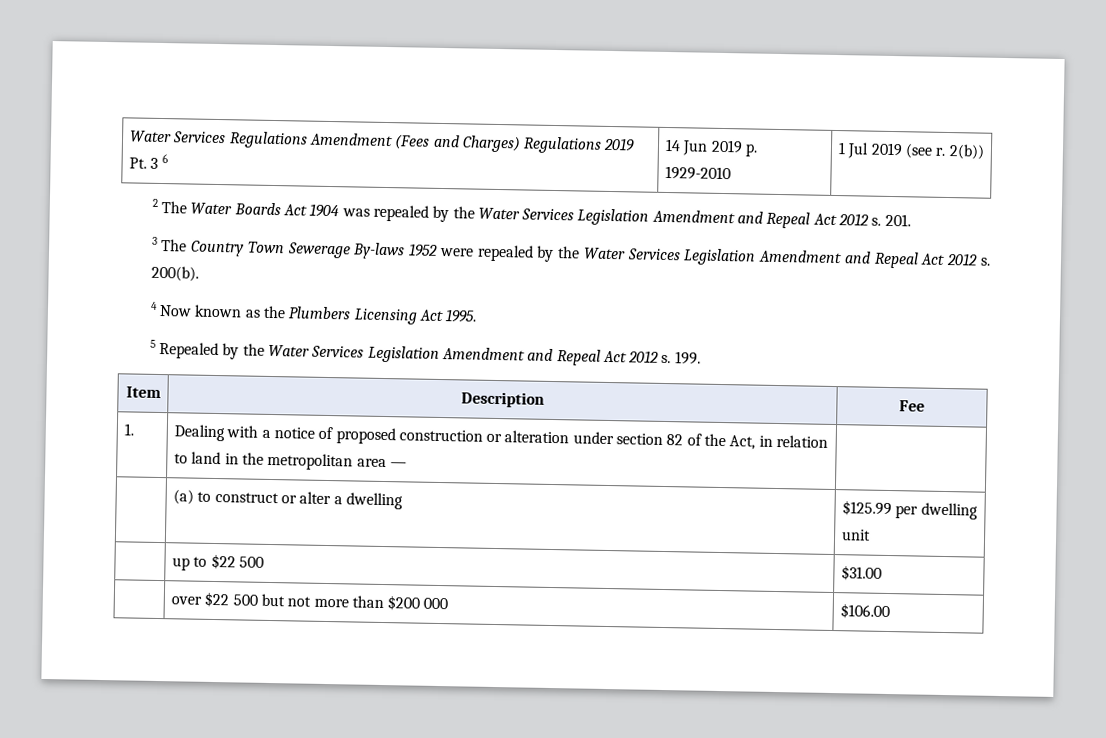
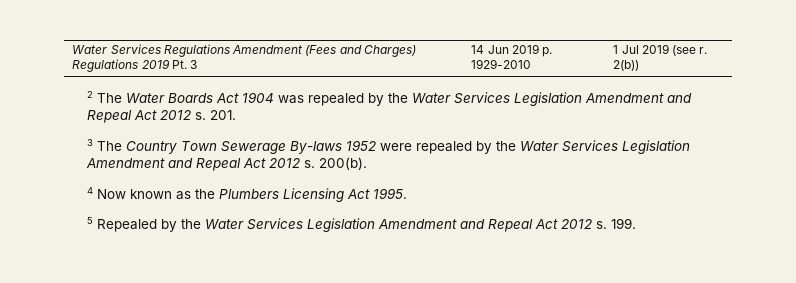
[161,154,168,164] 6 -> (198, 64) none
[125,386,161,399] [460,391,545,408] [899,400,925,412] [123,423,134,436] [173,424,829,450] [173,451,407,471] [172,489,403,510] [841,500,978,520] [840,529,871,541] [171,553,264,571] [840,565,882,581] [170,591,449,611] [839,603,890,620] // Item | Description | Fee // 1. | Dealing with a notice of proposed construction or alteration under section 82 of the Act, in relation to land in the metropolitan area — | // | (a) to construct or alter a dwelling | $125.99 per dwelling unit // | up to $22 500 | $31.00 // | over $22 500 but not more than $200 000 | $106.00 -> (637, 223) none

